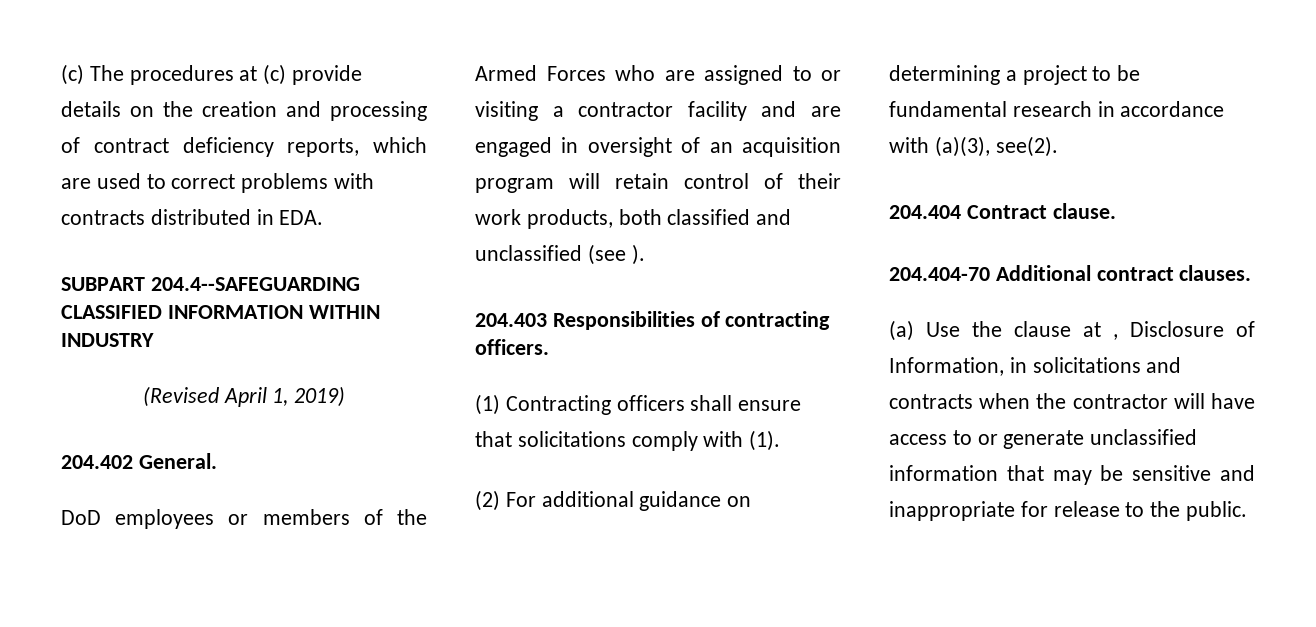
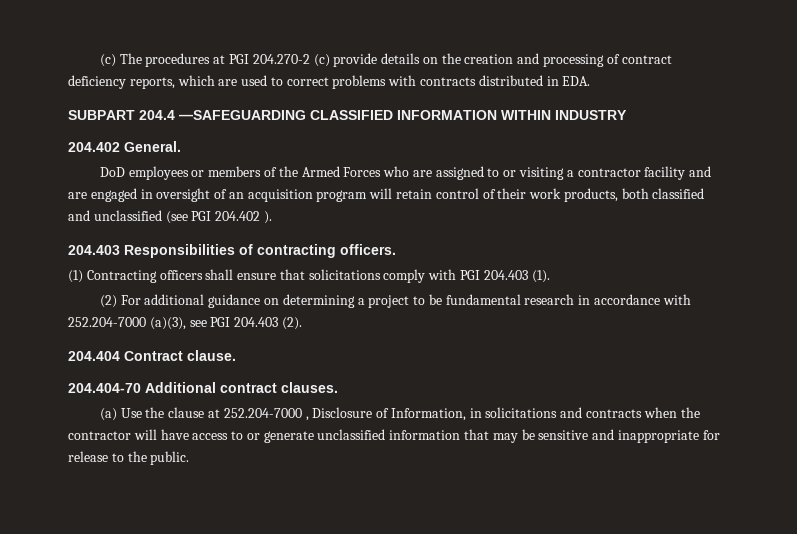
(258, 73) none -> [228,54,310,64] PGI 204.270-2
[150,277,360,291] 204.4--SAFEGUARDING -> [139,110,306,120] 204.4 —SAFEGUARDING
[142,386,346,407] // (Revised April 1, 2019) -> (627, 115) none
(626, 254) none -> [191,211,261,221] PGI 204.402
(744, 439) none -> [460,270,528,280] PGI 204.403
[934,136,1058,157] (a)(3), see(2). -> [68,317,302,330] 252.204-7000 (a)(3), see PGI 204.403 (2).
(1101, 329) none -> [223,408,302,418] 252.204-7000

